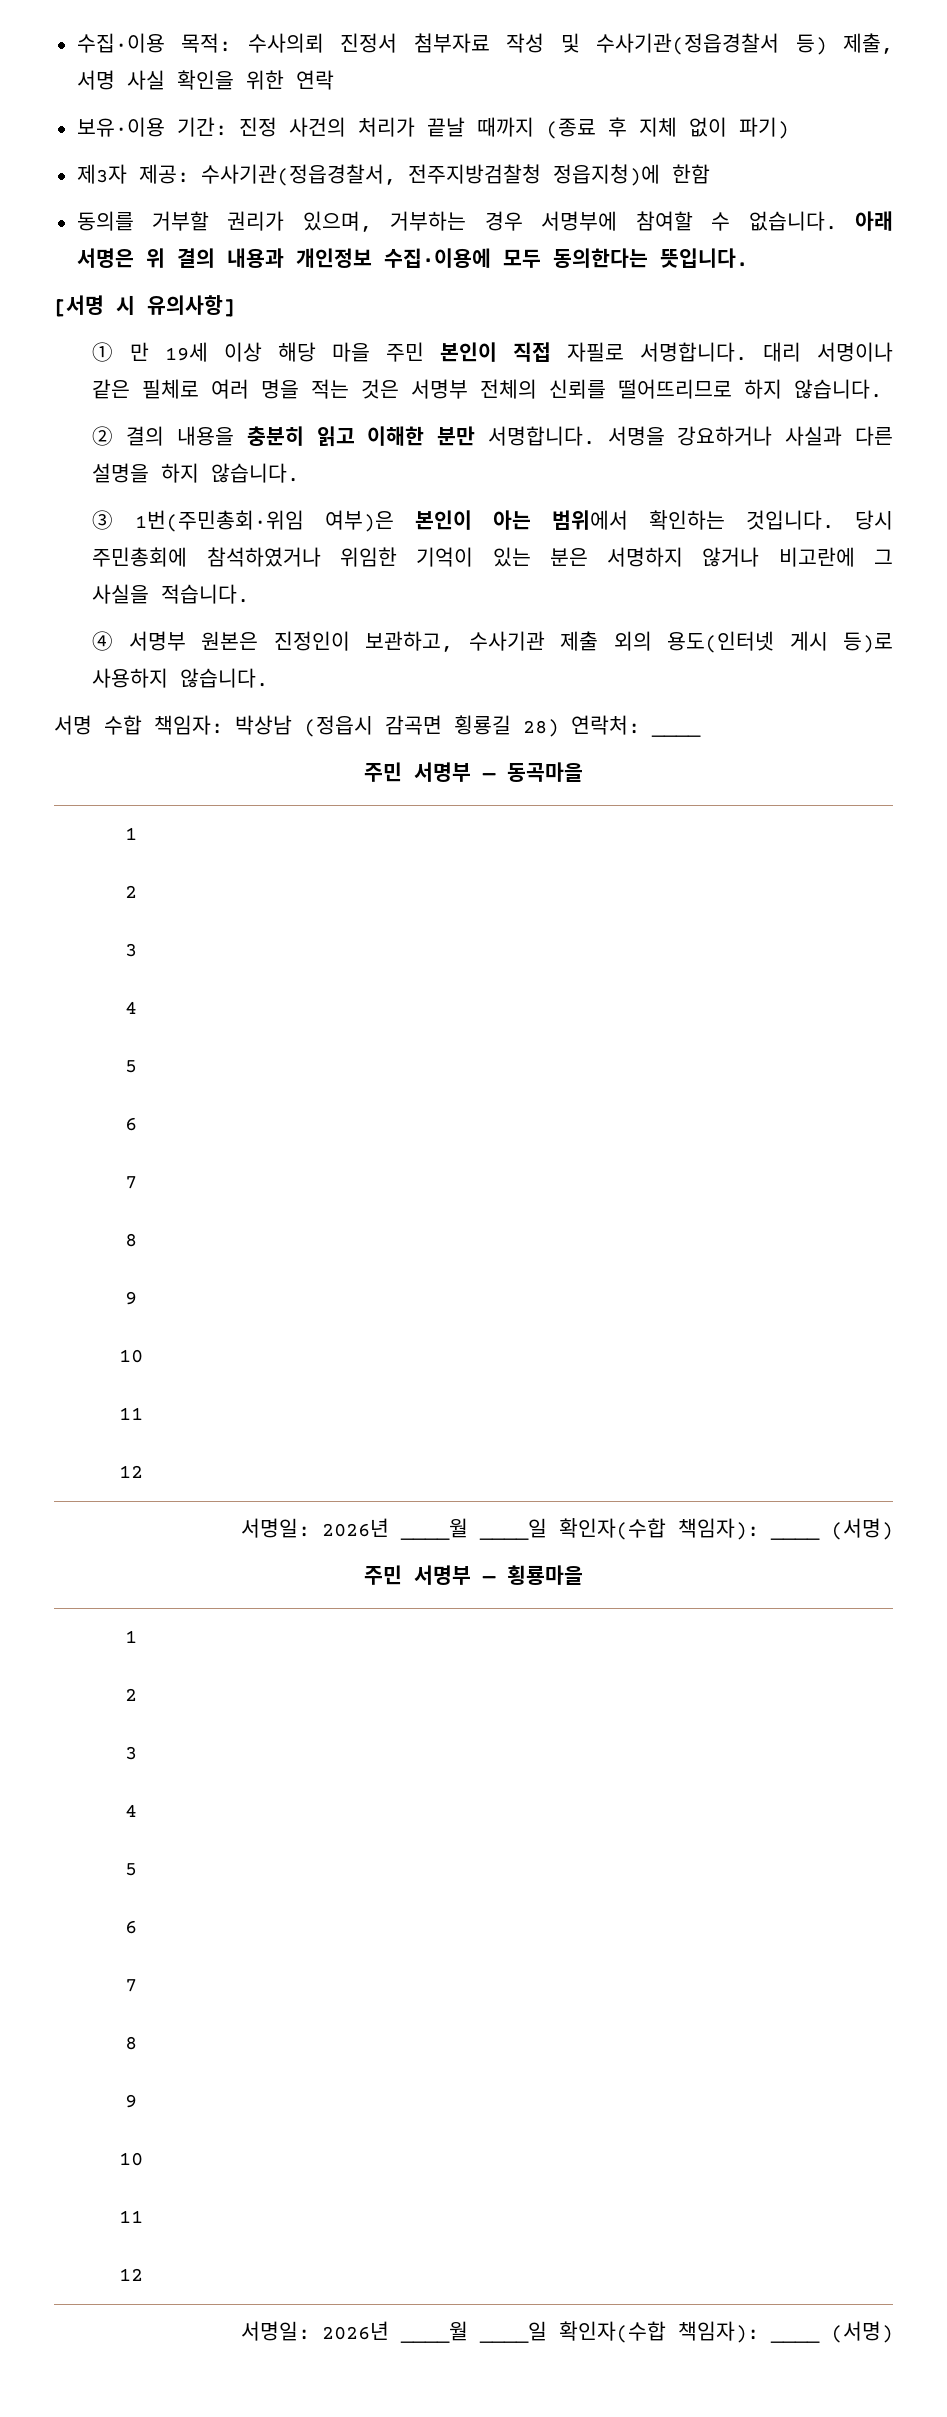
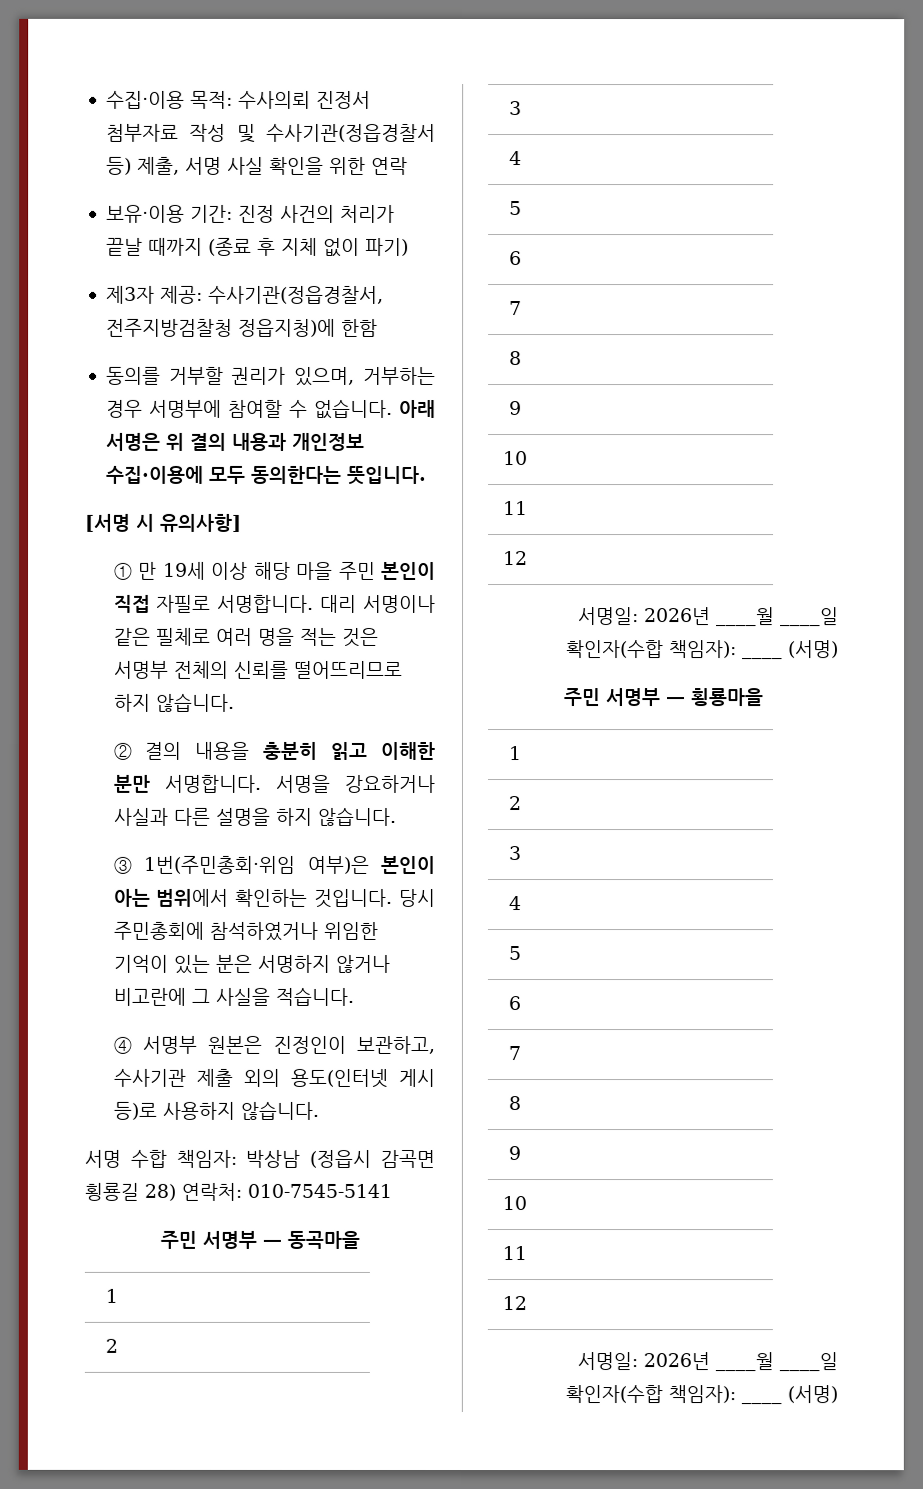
[651,733,701,737] ____ -> [247,1183,392,1198] 010-7545-5141

